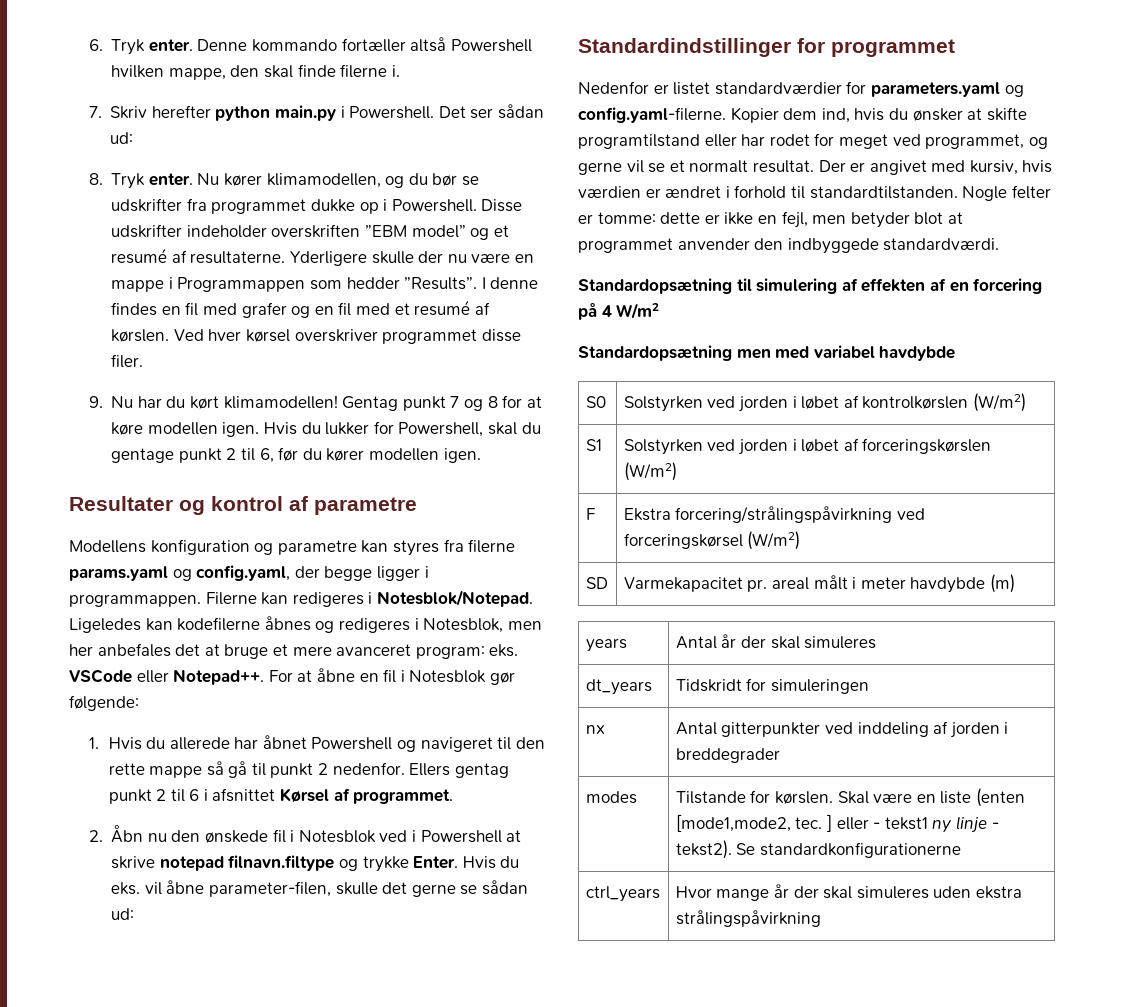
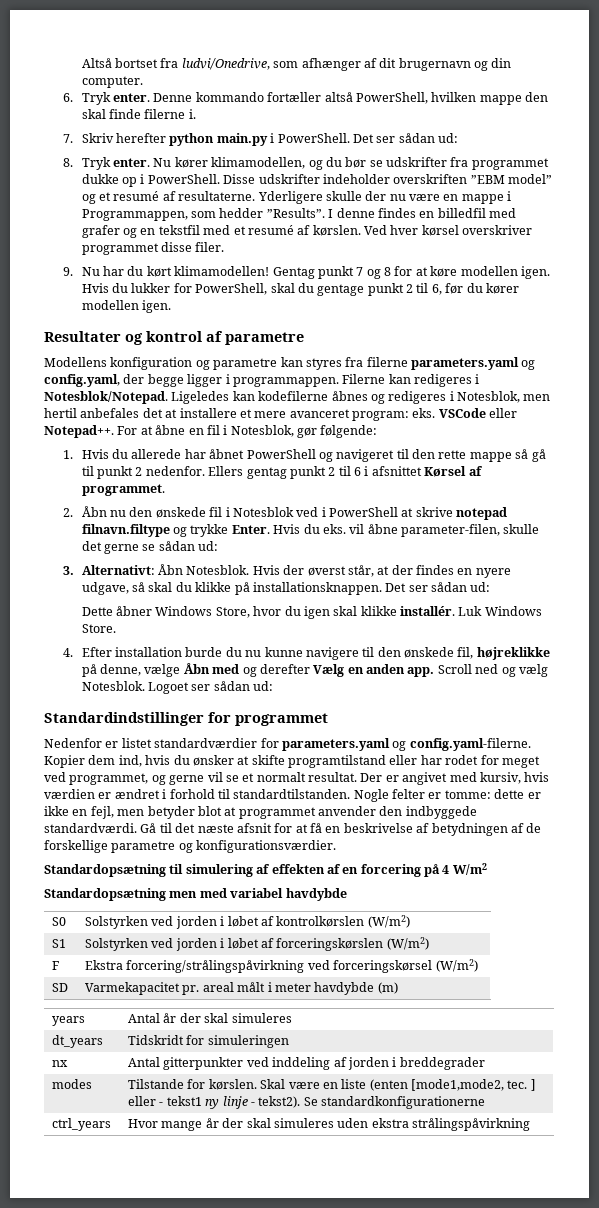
(88, 45) none -> [81,58,512,71] [81,76,143,88] Altså bortset fra ludvi/Onedrive, som afhænger af dit brugernavn og din computer. //
[450,39,532,52] [111,65,226,80] Powershell hvilken mappe, -> [355,92,522,105] PowerShell, hvilken mappe
[349,106,435,119] Powershell. -> [277,133,350,143] PowerShell.
[391,199,477,212] Powershell. -> [147,174,220,184] PowerShell.
[177,277,306,292] Programmappen -> [81,209,188,221] Programmappen,
[185,302,199,316] fil -> [437,208,486,218] billedfil
[338,302,352,316] fil -> [158,225,200,235] tekstfil
[398,422,484,437] Powershell, -> [195,283,268,295] PowerShell,
[69,566,168,581] params.yaml -> [411,357,519,370] parameters.yaml
[69,644,93,656] her -> [44,408,77,418] hertil
[224,644,269,659] bruge -> [179,408,237,418] installere
[409,670,487,683] Notesblok -> [230,425,294,437] Notesblok,
[311,737,393,750] Powershell -> [246,449,316,459] PowerShell
[420,830,502,843] Powershell -> [329,507,399,517] PowerShell
(135, 914) none -> [62,564,511,578] [81,582,491,595] [81,606,542,619] [81,624,116,633] [62,647,550,660] [81,663,548,677] [81,681,274,694] // 3. Alternativt: Åbn Notesblok. Hvis der øverst står, at der findes en nyere udgave, så skal du klikke på installationsknappen. Det ser sådan ud: // Dette åbner Windows Store, hvor du igen skal klikke installér. Luk Windows Store. // 4. Efter installation burde du nu kunne navigere til den ønskede fil, højreklikke på denne, vælge Åbn med og derefter Vælg en anden app. Scroll ned og vælg Notesblok. Logoet ser sådan ud:
(1000, 244) none -> [140,823,542,836] [44,840,337,853] Gå til det næste afsnit for at få en beskrivelse af betydningen af de forskellige parametre og konfigurationsværdier.

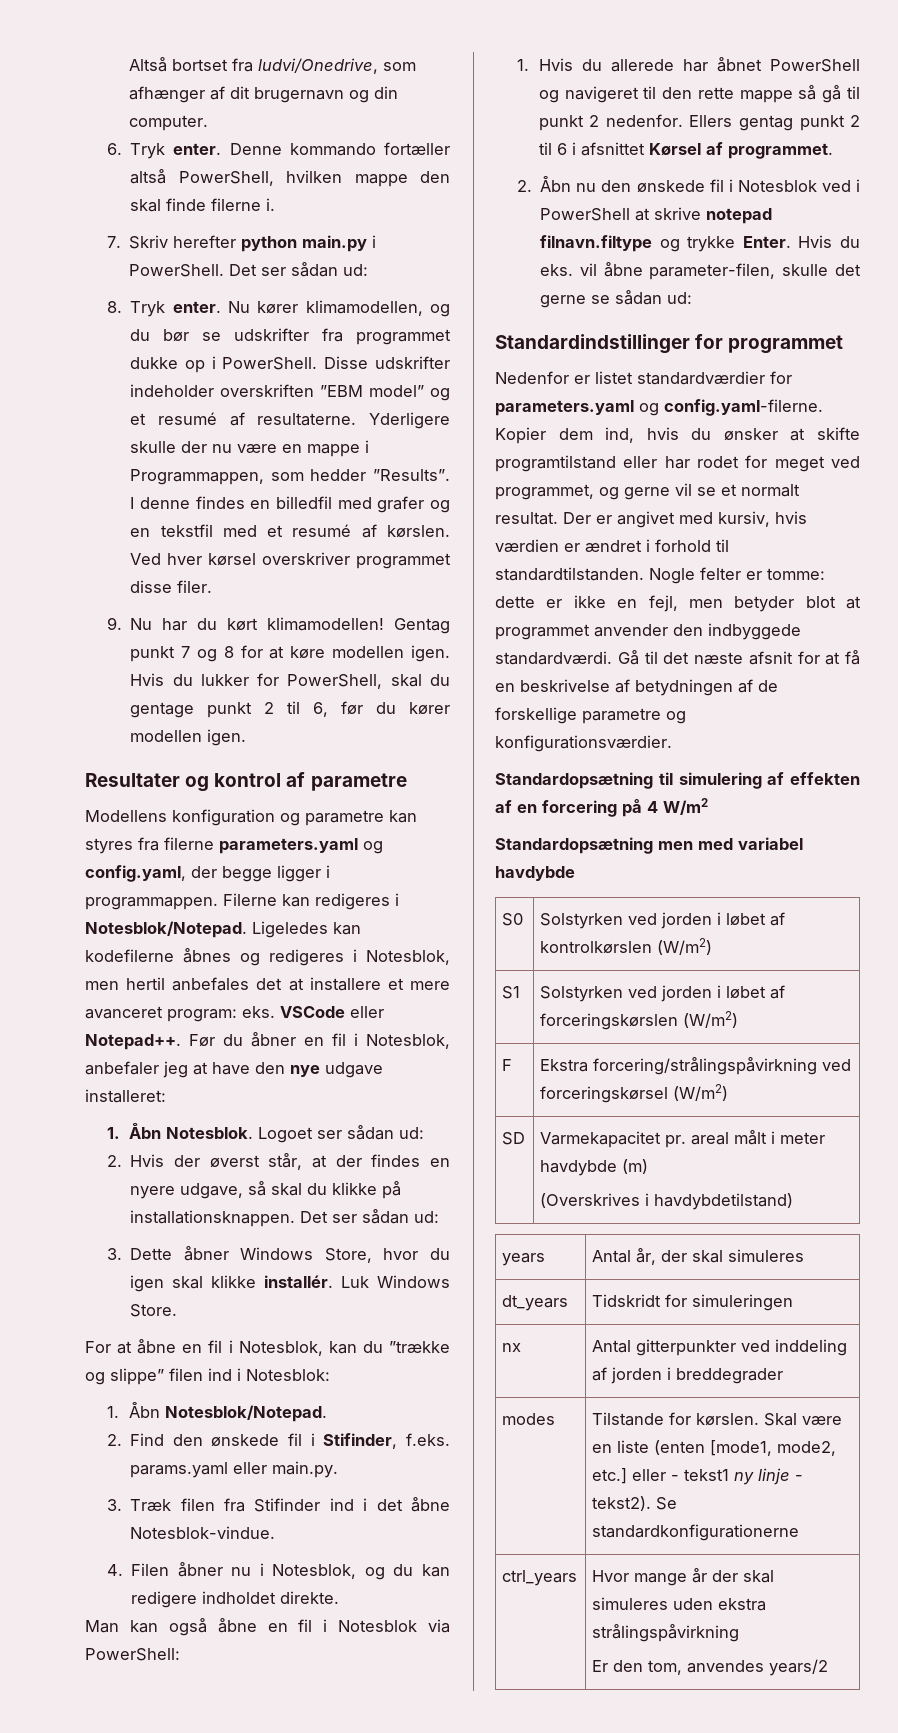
(114, 431) none -> [189,1032,450,1049] [85,1061,383,1078] [85,1089,166,1103] [106,1122,424,1143] [106,1153,450,1170] [130,1181,402,1199] [130,1209,440,1227] [106,1246,450,1263] [130,1275,450,1292] [130,1304,178,1317] Før du åbner en fil i Notesblok, anbefaler jeg at have den nye udgave installeret: // 1. Åbn Notesblok. Logoet ser sådan ud: // 2. Hvis der øverst står, at der findes en nyere udgave, så skal du klikke på installationsknappen. Det ser sådan ud: // 3. Dette åbner Windows Store, hvor du igen skal klikke installér. Luk Windows Store. //
[297,425,378,438] gør følgende: -> [328,1341,450,1354] [85,1368,330,1385] [106,1402,327,1422] [106,1433,450,1449] [130,1461,339,1478] [106,1497,450,1512] [130,1526,276,1539] [106,1562,451,1580] [131,1591,340,1608] [85,1618,450,1636] [85,1648,180,1661] kan du ”trække og slippe” filen ind i Notesblok: // 1. Åbn Notesblok/Notepad. // 2. Find den ønskede fil i Stifinder, f.eks. params.yaml eller main.py. // 3. Træk filen fra Stifinder ind i det åbne Notesblok-vindue. // 4. Filen åbner nu i Notesblok, og du kan redigere indholdet direkte. // Man kan også åbne en fil i Notesblok via PowerShell:
[62,564,511,578] [81,582,491,595] [81,606,542,619] [81,624,116,633] [62,647,550,660] [81,663,548,677] [81,681,274,694] // 3. Alternativt: Åbn Notesblok. Hvis der øverst står, at der findes en nyere udgave, så skal du klikke på installationsknappen. Det ser sådan ud: // Dette åbner Windows Store, hvor du igen skal klikke installér. Luk Windows Store. // 4. Efter installation burde du nu kunne navigere til den ønskede fil, højreklikke på denne, vælge Åbn med og derefter Vælg en anden app. Scroll ned og vælg Notesblok. Logoet ser sådan ud: -> (693, 298) none
(398, 988) none -> [540,1193,794,1210] // (Overskrives i havdybdetilstand)
[163,1013,177,1023] år -> [636,1248,657,1265] år,
[411,1079,536,1091] [mode1,mode2, tec. ] -> [710,1440,837,1456] [592,1468,628,1484] [mode1, mode2, etc.]
(531, 1124) none -> [592,1659,829,1676] // Er den tom, anvendes years/2

